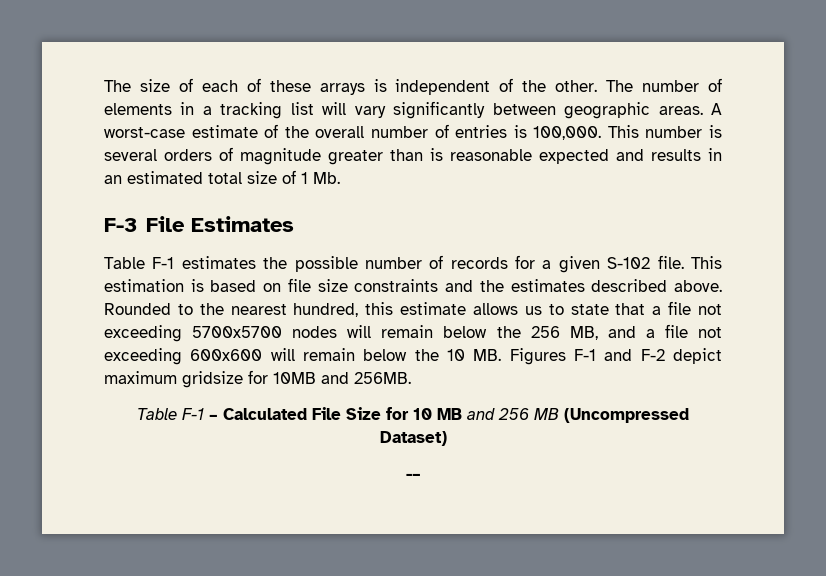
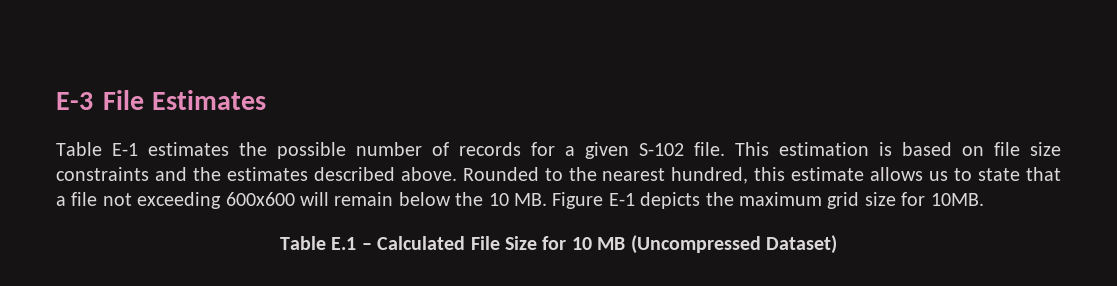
[104,78,723,95] [104,101,722,119] [104,124,722,140] [104,147,722,165] [104,170,340,184] [104,218,137,232] The size of each of these arrays is independent of the other. The number of elements in a tracking list will vary significantly between geographic areas. A worst-case estimate of the overall number of entries is 100,000. This number is several orders of magnitude greater than is reasonable expected and results in an estimated total size of 1 Mb. // F-3 -> [56,92,93,110] E-3
[152,257,175,269] F-1 -> [112,143,138,156] E-1
[192,324,722,340] [104,348,182,365] 5700x5700 nodes will remain below the 256 MB, and a file not exceeding -> (222, 200) none
[509,348,722,365] [104,370,411,388] [137,408,204,420] Figures F-1 and F-2 depict maximum gridsize for 10MB and 256MB. // Table F-1 -> [552,192,984,209] [280,236,357,250] Figure E-1 depicts the maximum grid size for 10MB. // Table E.1
[467,408,559,420] and 256 MB -> (626, 243) none
[405,473,421,479] // -– -> (837, 244) none

